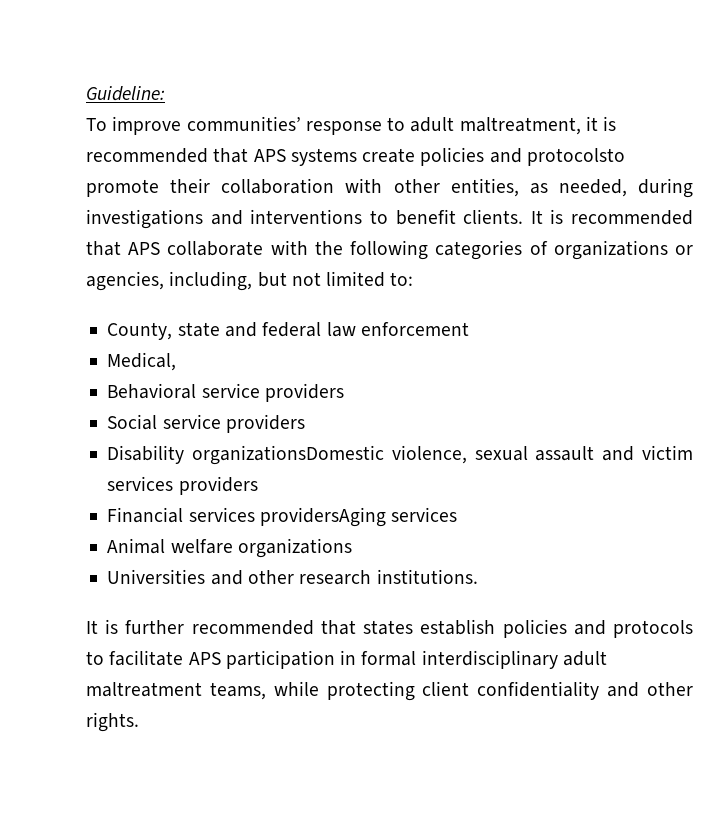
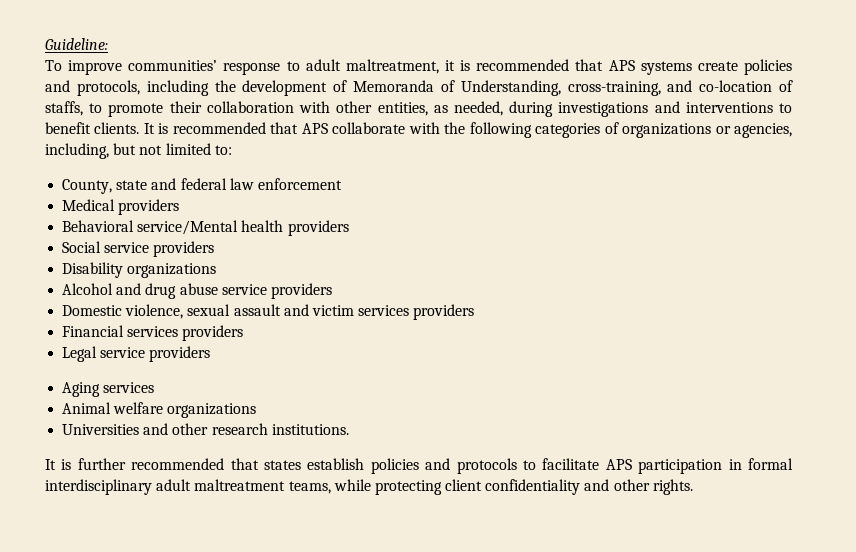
[526,148,625,166] protocolsto -> [76,80,794,96] [45,101,103,116] protocols, including the development of Memoranda of Understanding, cross-training, and co-location of staffs, to
[107,352,177,371] Medical, -> [62,199,180,215] Medical providers
[201,383,260,398] service -> [137,220,284,235] service/Mental health
[192,445,385,465] organizationsDomestic -> [127,263,217,278] [62,283,332,299] [62,305,123,316] organizations // Alcohol and drug abuse service providers // Domestic
[259,507,386,527] providersAging -> [182,325,244,341] [62,346,211,362] [62,382,101,397] providers // Legal service providers // Aging

